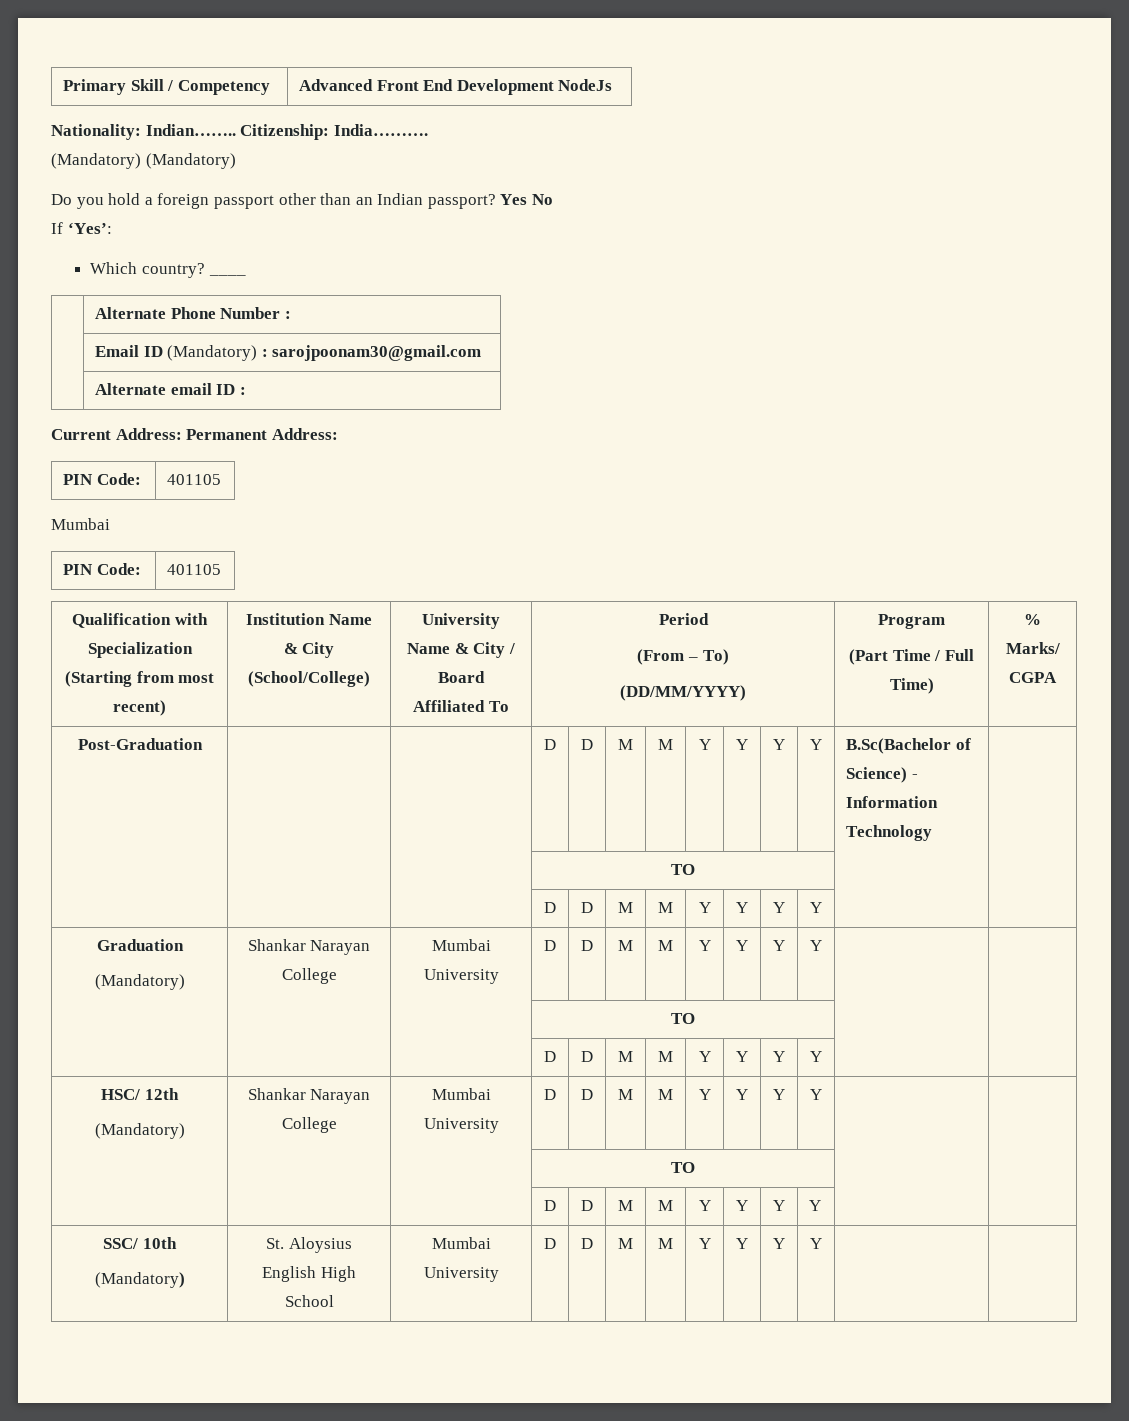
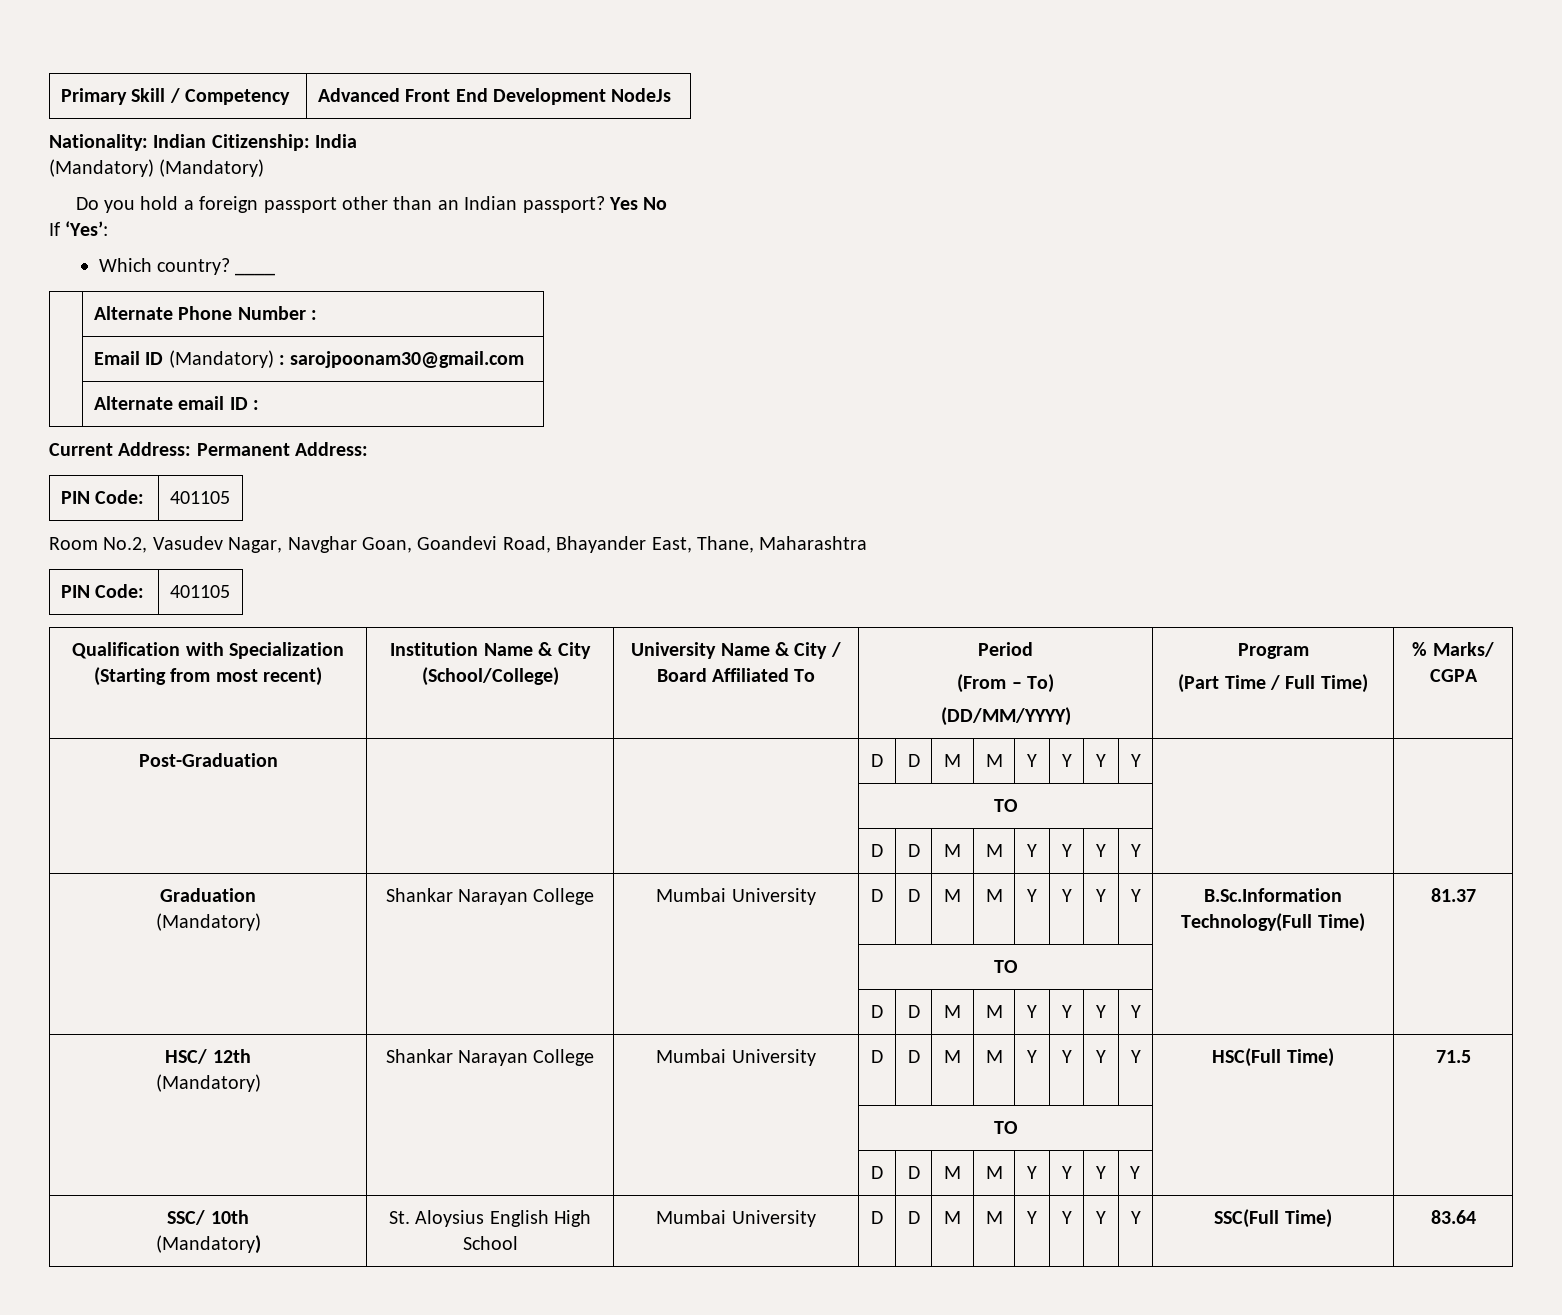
[145,124,428,140] Indian…….. Citizenship: India………. -> [153,134,358,151] Indian Citizenship: India
[51,518,110,530] Mumbai -> [49,536,868,553] Room No.2, Vasudev Nagar, Navghar Goan, Goandevi Road, Bhayander East, Thane, Maharashtra
[846,738,971,754] [846,767,918,783] [846,796,939,808] [846,825,933,841] B.Sc(Bachelor of Science) - Information Technology -> (1141, 760) none
(822, 945) | -> [1204,888,1342,902] [1181,913,1365,932] [1430,888,1476,902] B.Sc.Information Technology(Full Time) | 81.37
(822, 1094) | -> [1212,1048,1334,1067] [1435,1050,1471,1063] HSC(Full Time) | 71.5
(822, 1243) | -> [1214,1209,1332,1228] [1430,1210,1476,1224] SSC(Full Time) | 83.64

